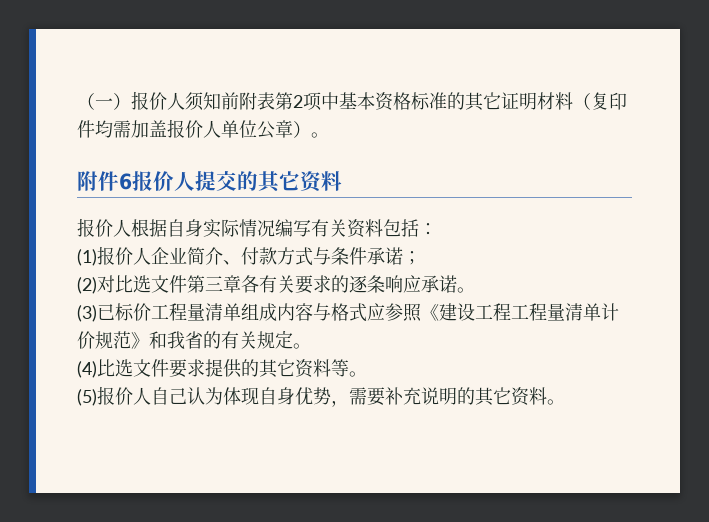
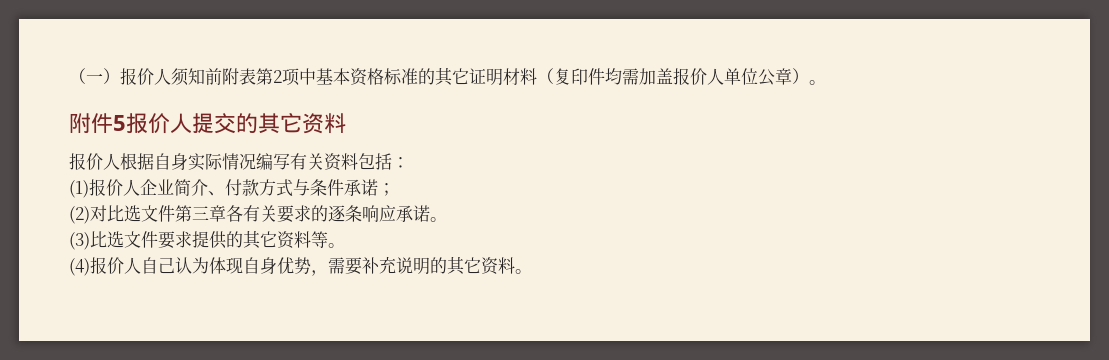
[119,173,132,190] 6 -> [113,115,126,131] 5
[97,303,619,322] [77,330,311,349] [77,361,97,378] 已标价工程量清单组成内容与格式应参照《建设工程工程量清单计价规范》和我省的有关规定。 // (4) -> (90, 241) none
[77,389,97,406] (5) -> [69,258,90,276] (4)

